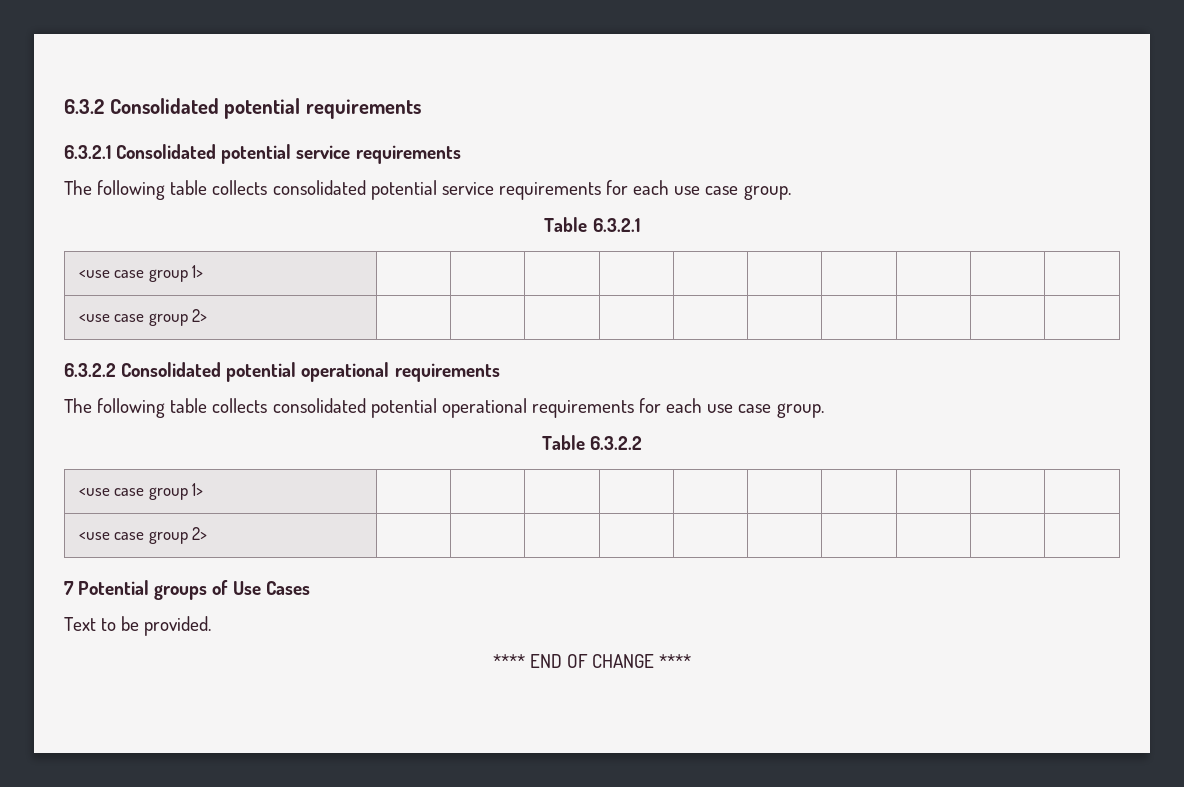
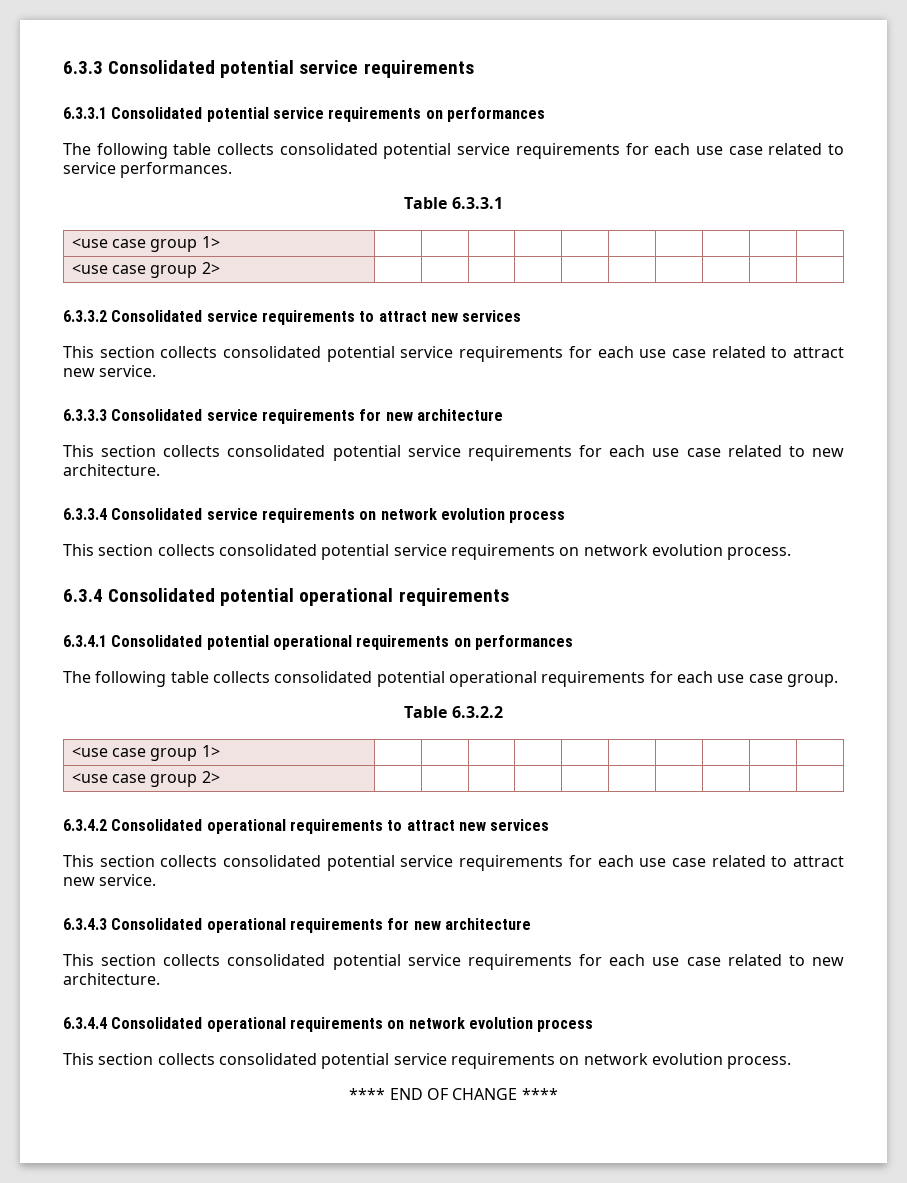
[64,98,421,119] [64,144,461,164] 6.3.2 Consolidated potential requirements // 6.3.2.1 Consolidated potential service requirements -> [63,60,474,78] [63,107,545,122] 6.3.3 Consolidated potential service requirements // 6.3.3.1 Consolidated potential service requirements on performances
[743,185,791,200] [544,217,640,232] [78,265,204,282] [78,309,208,326] [64,362,500,382] group. // Table 6.3.2.1 // <use case group 1> | | | | | | | | | | // <use case group 2> | | | | | | | | | | // 6.3.2.2 Consolidated potential operational requirements -> [768,143,845,155] [63,162,233,178] [404,197,503,209] [71,236,220,252] [71,262,220,278] [63,310,522,325] [63,346,845,362] [63,365,157,377] [63,409,503,424] [63,445,845,461] [63,464,160,476] [63,508,566,523] [63,544,792,560] [63,588,509,606] [63,635,573,650] related to service performances. // Table 6.3.3.1 // <use case group 1> | | | | | | | | | | // <use case group 2> | | | | | | | | | | // 6.3.3.2 Consolidated service requirements to attract new services // This section collects consolidated potential service requirements for each use case related to attract new service. // 6.3.3.3 Consolidated service requirements for new architecture // This section collects consolidated potential service requirements for each use case related to new architecture. // 6.3.3.4 Consolidated service requirements on network evolution process // This section collects consolidated potential service requirements on network evolution process. // 6.3.4 Consolidated potential operational requirements // 6.3.4.1 Consolidated potential operational requirements on performances
[64,580,310,600] [64,616,212,636] 7 Potential groups of Use Cases // Text to be provided. -> [63,819,550,834] [63,855,845,871] [63,874,157,886] [63,918,531,933] [63,954,845,970] [63,973,160,985] [63,1017,594,1032] [63,1053,792,1069] 6.3.4.2 Consolidated operational requirements to attract new services // This section collects consolidated potential service requirements for each use case related to attract new service. // 6.3.4.3 Consolidated operational requirements for new architecture // This section collects consolidated potential service requirements for each use case related to new architecture. // 6.3.4.4 Consolidated operational requirements on network evolution process // This section collects consolidated potential service requirements on network evolution process.

